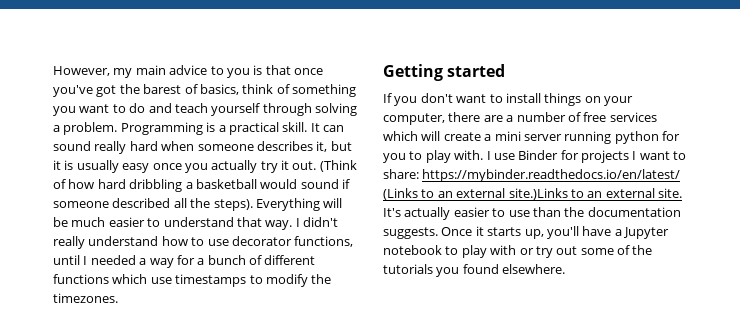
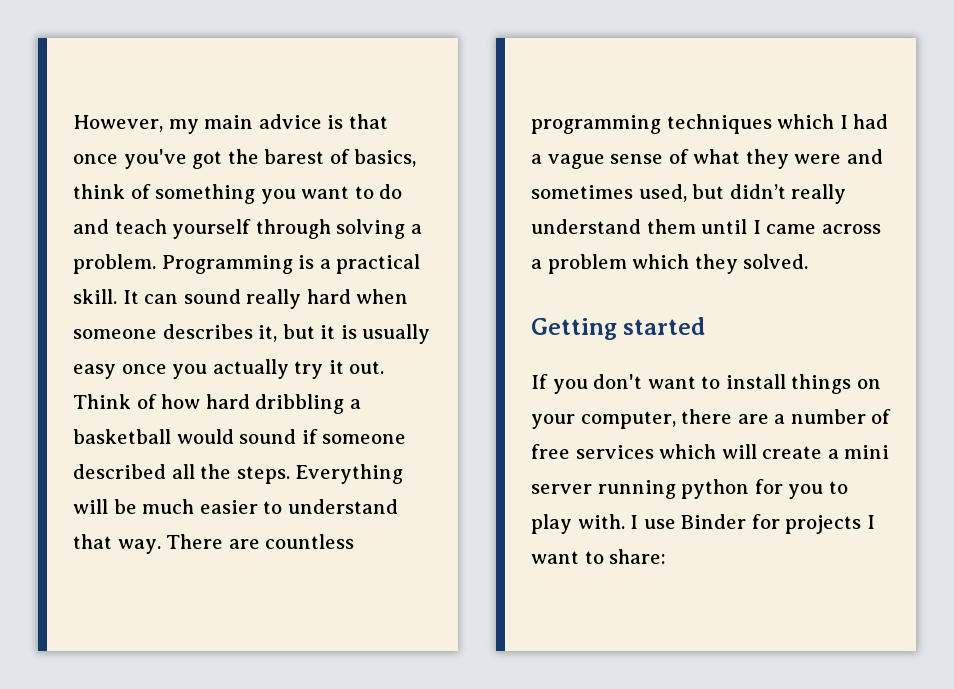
[210,66,250,78] to you -> (322, 121) none
[319,160,357,172] (Think -> [73,394,131,409] Think
[213,199,253,211] steps). -> [236,466,290,484] steps.
[295,217,338,227] [53,236,354,249] [53,255,316,268] [53,274,332,287] [53,293,118,303] I didn't really understand how to use decorator functions, until I needed a way for a bunch of different functions which use timestamps to modify the timezones. -> [166,534,355,549] [531,114,889,134] [531,149,883,169] [531,184,847,204] [531,219,881,234] [531,254,809,274] There are countless programming techniques which I had a vague sense of what they were and sometimes used, but didn’t really understand them until I came across a problem which they solved.
[422,169,681,182] [383,188,682,200] [383,207,681,220] [383,226,669,239] [383,245,653,258] [383,264,566,277] https://mybinder.readthedocs.io/en/latest/ (Links to an external site.)Links to an external site. It's actually easier to use than the documentation suggests. Once it starts up, you'll have a Jupyter notebook to play with or try out some of the tutorials you found elsewhere. -> (667, 556) none

